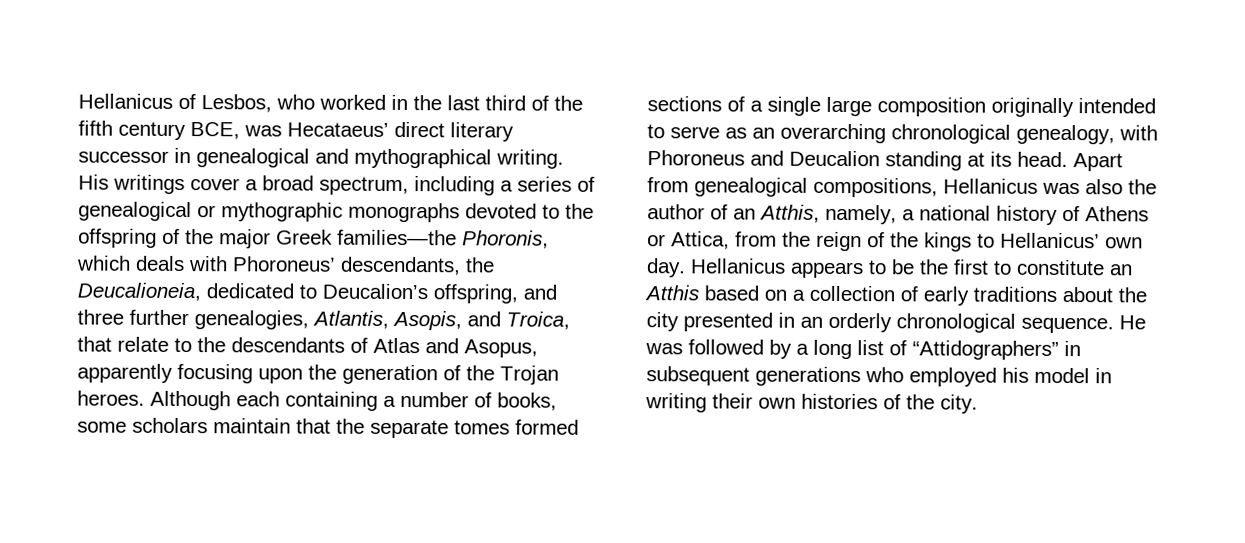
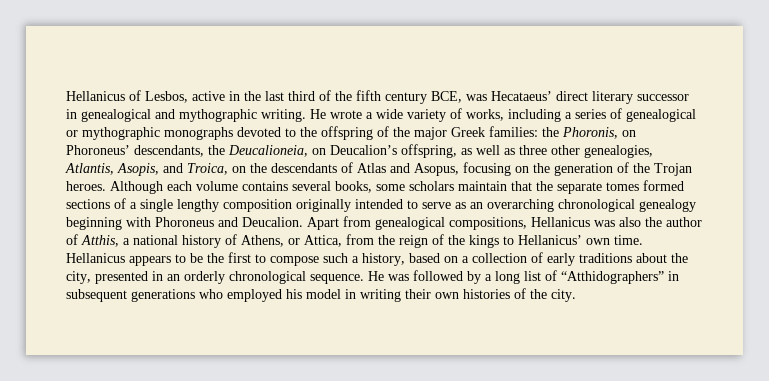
[276,94,386,110] who worked -> [192,91,225,101] active
[354,148,564,169] [78,174,409,196] mythographical writing. His writings cover a broad spectrum, -> [179,108,504,122] mythographic writing. He wrote a wide variety of works,
[337,229,549,249] [76,255,495,276] [77,282,557,304] [77,309,189,326] families—the Phoronis, which deals with Phoroneus’ descendants, the Deucalioneia, dedicated to Deucalion’s offspring, and three further -> [489,126,636,139] [66,144,580,158] families: the Phoronis, on Phoroneus’ descendants, the Deucalioneia, on Deucalion’s offspring, as well as three other
[77,336,192,353] that relate to -> [232,166,246,173] on
[77,363,303,384] apparently focusing upon -> [463,162,529,176] focusing on
[285,391,492,411] containing a number of -> [196,181,331,191] volume contains several
[826,96,872,117] large -> [177,199,219,212] lengthy
[1016,124,1115,145] genealogy, -> [639,199,696,212] [66,217,122,230] genealogy beginning
[789,150,1068,171] Deucalion standing at its head. -> [242,217,303,227] Deucalion.
[733,204,897,225] an Atthis, namely, -> [81,235,119,247] Atthis,
[1085,206,1149,222] Athens -> [241,235,284,247] Athens,
[646,258,686,278] day. -> [614,235,643,245] time.
[1016,259,1133,276] [644,285,699,301] constitute an Atthis -> [270,253,405,266] compose such a history,
[646,312,679,332] city -> [66,271,91,284] city,
[912,340,1059,360] “Attidographers” -> [561,271,664,284] “Atthidographers”

